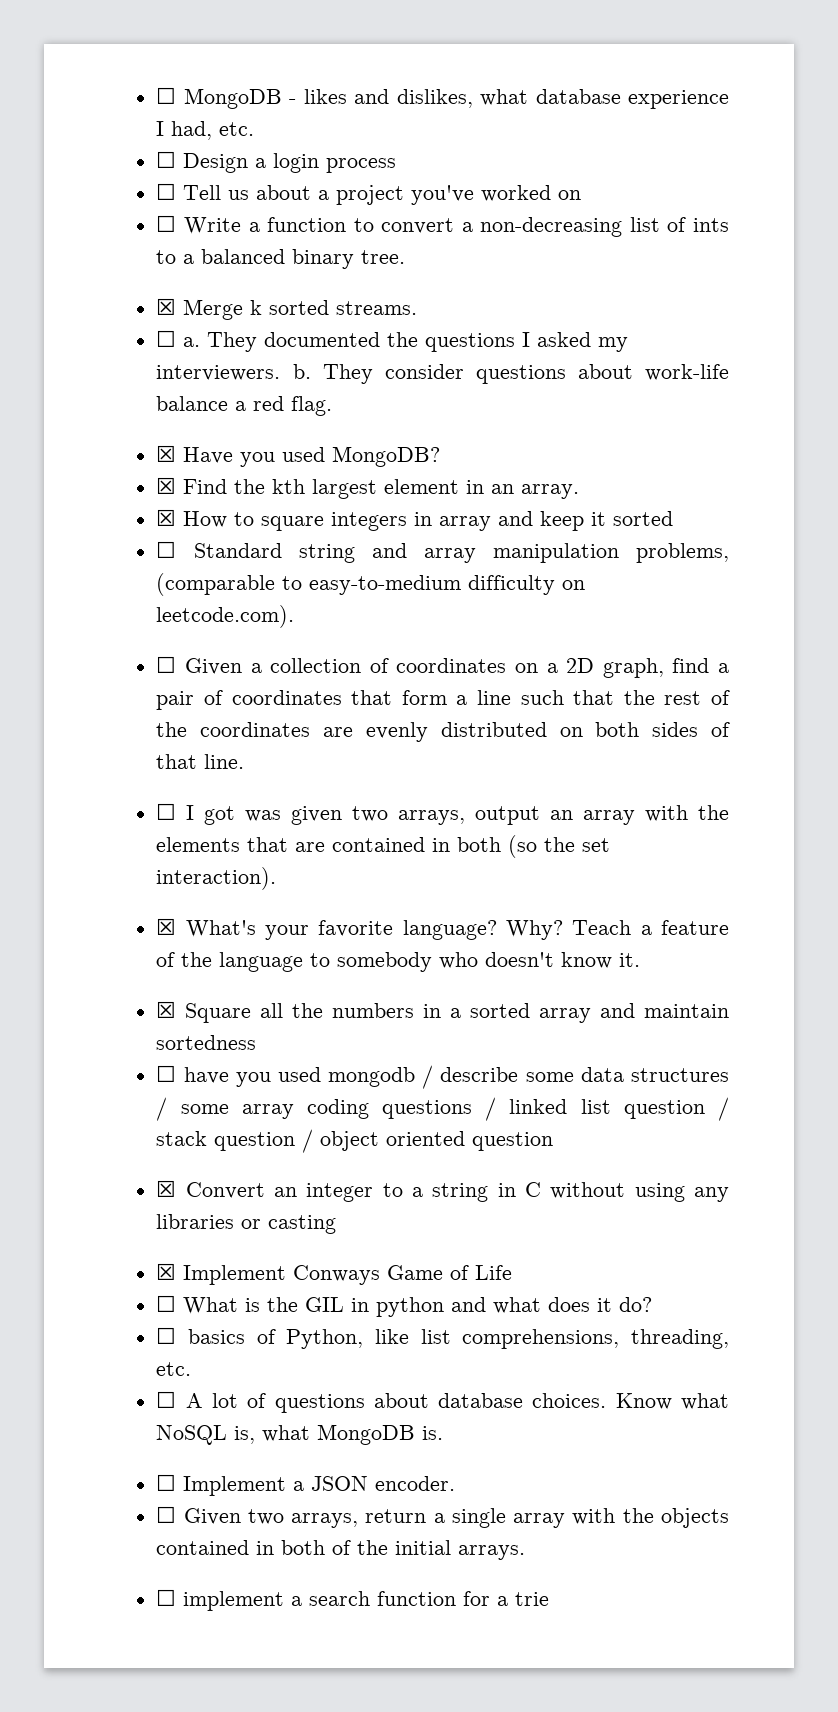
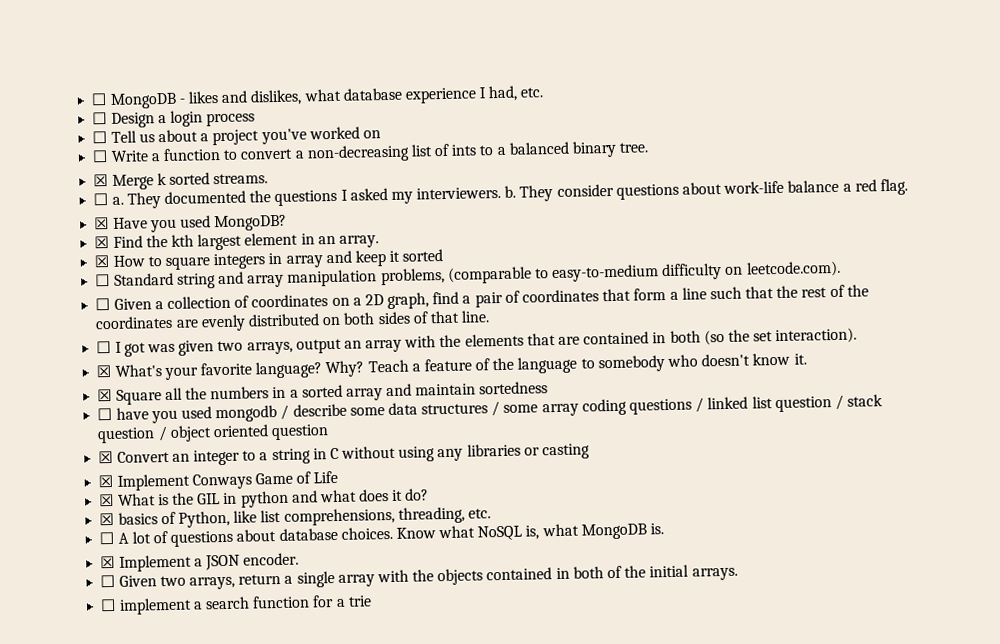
[156,1295,177,1312] ☐ -> [99,493,115,507] ☒
[156,1327,177,1344] ☐ -> [99,512,115,526] ☒
[156,1474,177,1491] ☐ -> [100,555,116,569] ☒

